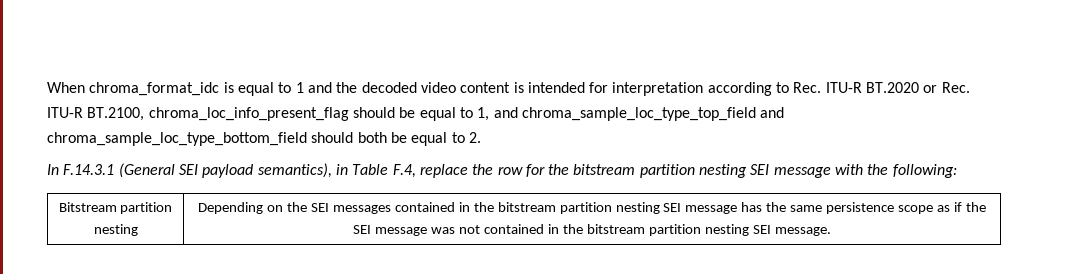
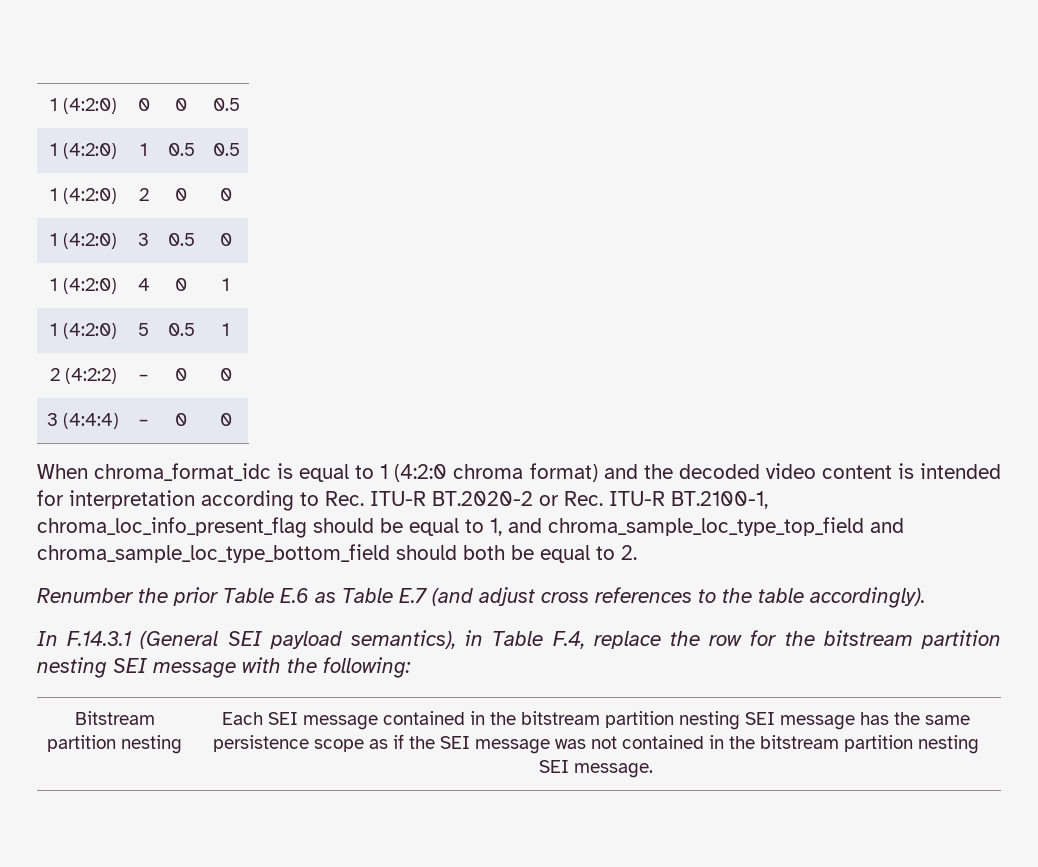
(47, 87) none -> [49,98,117,114] [137,98,150,111] [175,98,187,111] [212,98,240,111] [49,143,117,159] [139,143,148,156] [167,143,195,156] [212,143,240,156] [49,188,117,204] [138,188,149,201] [175,188,187,201] [220,188,232,201] [49,233,117,249] [138,233,149,246] [167,233,195,246] [220,233,232,246] [49,278,117,294] [137,278,150,291] [175,278,187,291] [222,278,230,291] [49,323,117,339] [138,323,149,336] [167,323,195,336] [222,323,230,336] [49,368,117,384] [139,374,148,381] [175,368,187,381] [220,368,232,381] [47,413,119,429] [139,419,148,426] [175,413,187,426] [220,413,232,426] 1 (4:2:0) | 0 | 0 | 0.5 // 1 (4:2:0) | 1 | 0.5 | 0.5 // 1 (4:2:0) | 2 | 0 | 0 // 1 (4:2:0) | 3 | 0.5 | 0 // 1 (4:2:0) | 4 | 0 | 1 // 1 (4:2:0) | 5 | 0.5 | 1 // 2 (4:2:2) | – | 0 | 0 // 3 (4:4:4) | – | 0 | 0 //
(304, 87) none -> [394,463,598,482] (4:2:0 chroma format)
[866,82,920,93] BT.2020 -> [432,491,533,506] BT.2020-2
[87,107,145,121] BT.2100, -> [671,491,768,509] BT.2100-1,
(481, 137) none -> [37,587,925,608] // Renumber the prior Table E.6 as Table E.7 (and adjust cross references to the table accordingly).
[198,202,392,214] Depending on the SEI messages -> [222,712,378,730] Each SEI message

